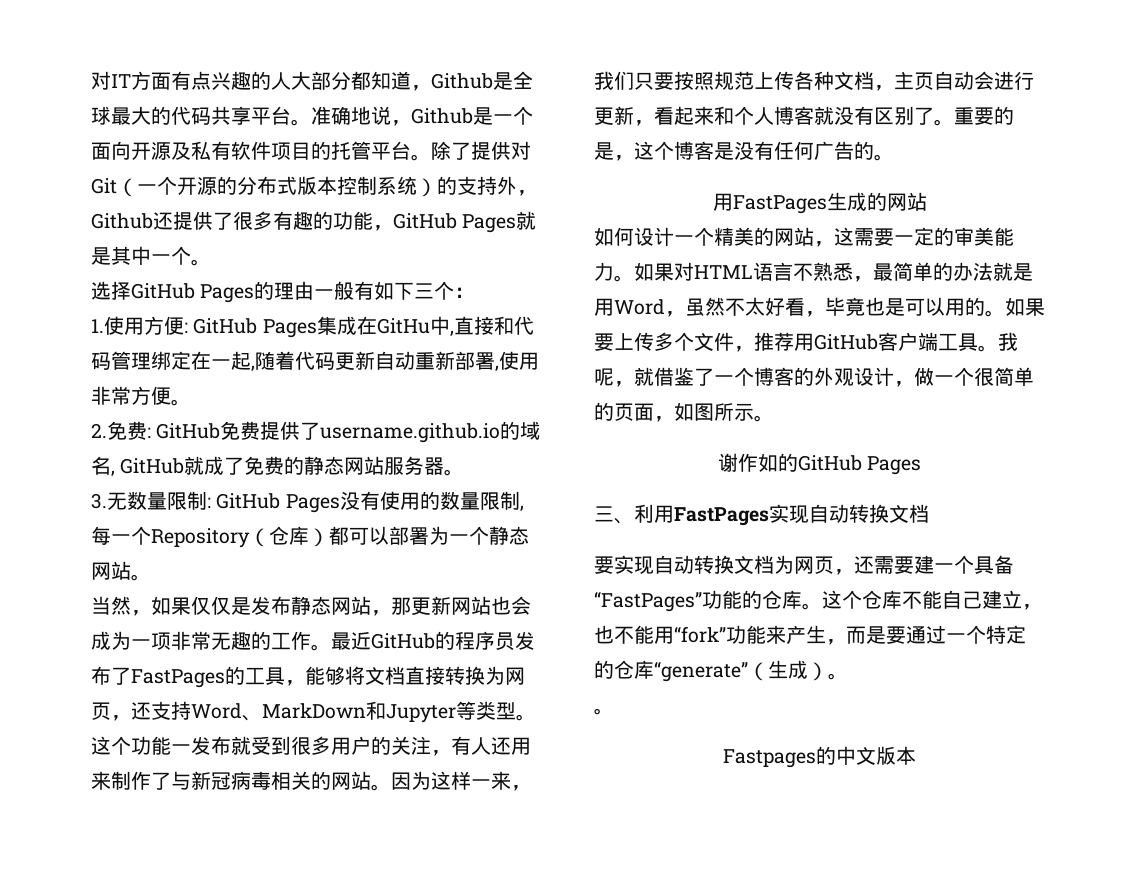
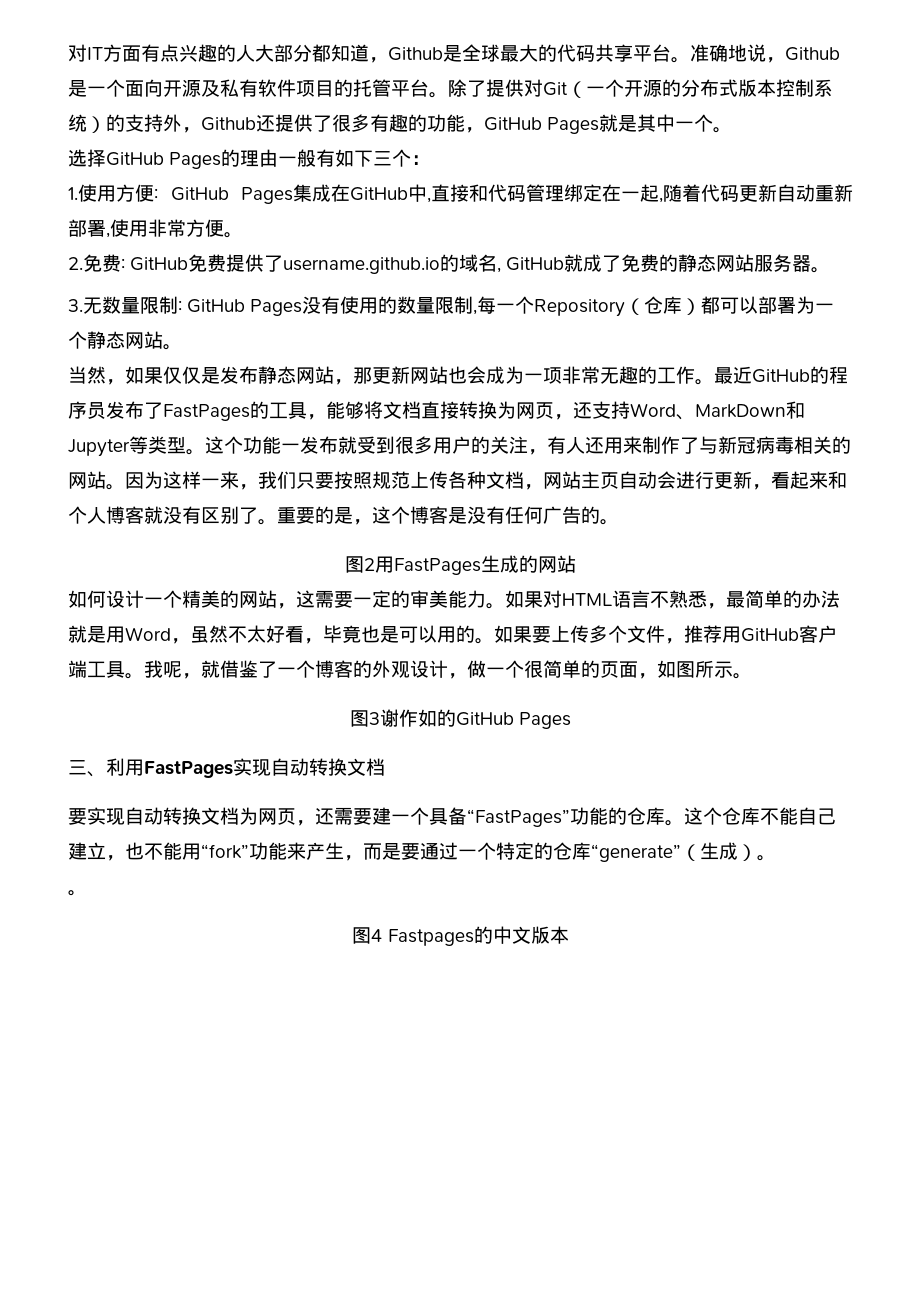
[376,318,430,334] GitHu -> [350,187,408,201] GitHub
(894, 88) none -> [543,471,581,489] 网站
(894, 157) none -> [345,556,375,573] 图2
(774, 418) none -> [349,710,380,727] 图3
(614, 711) none -> [352,927,383,944] 图4

